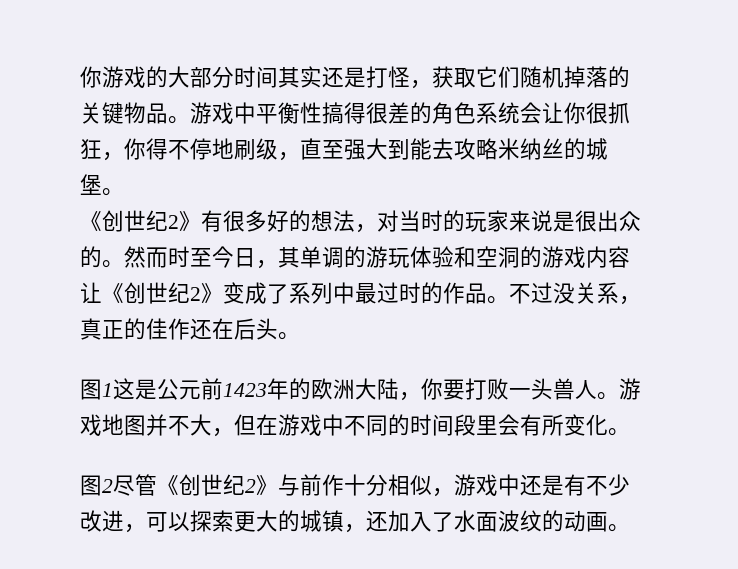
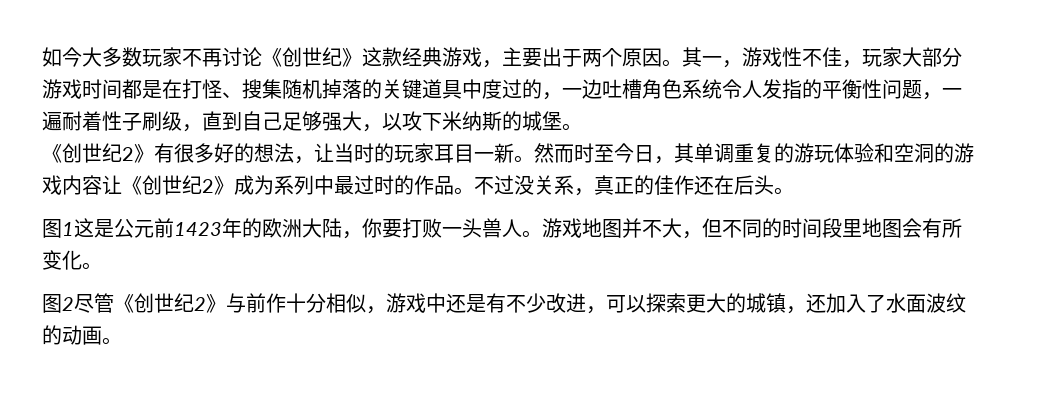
[80,66,630,89] [80,102,630,124] [80,138,564,161] 你游戏的大部分时间其实还是打怪，获取它们随机掉落的关键物品。游戏中平衡性搞得很差的角色系统会让你很抓狂，你得不停地刷级，直至强大到能去攻略米纳丝 -> [42,47,962,68] [42,79,962,100] [42,111,502,132] 如今大多数玩家不再讨论《创世纪》这款经典游戏，主要出于两个原因。其一，游戏性不佳，玩家大部分游戏时间都是在打怪、搜集随机掉落的关键道具中度过的，一边吐槽角色系统令人发指的平衡性问题，一遍耐着性子刷级，直到自己足够强大，以攻下米纳斯
[377,210,399,232] 对 -> [314,143,334,163] 让
[509,210,641,232] [80,246,102,268] 来说是很出众的 -> [434,143,514,163] 耳目一新
(344, 257) none -> [734,143,774,163] 重复
[223,282,289,304] 变成了 -> [234,175,274,195] 成为
[256,414,344,436] 在游戏中 -> (722, 228) none
(498, 425) none -> [862,218,902,238] 地图

